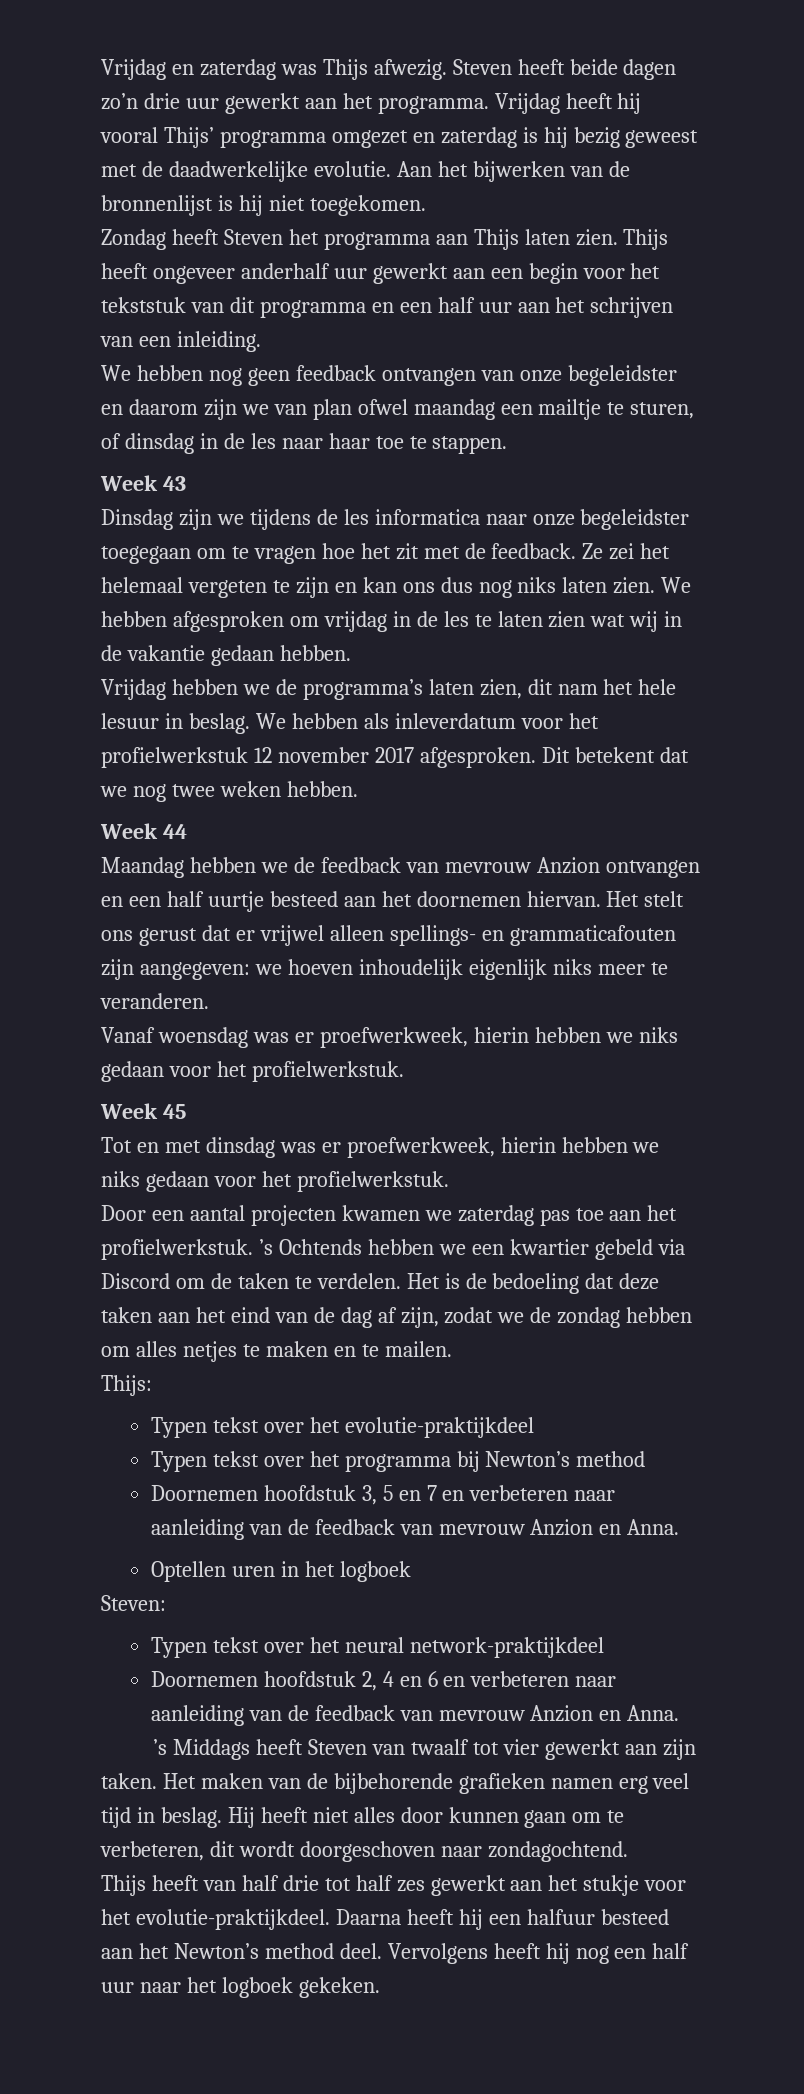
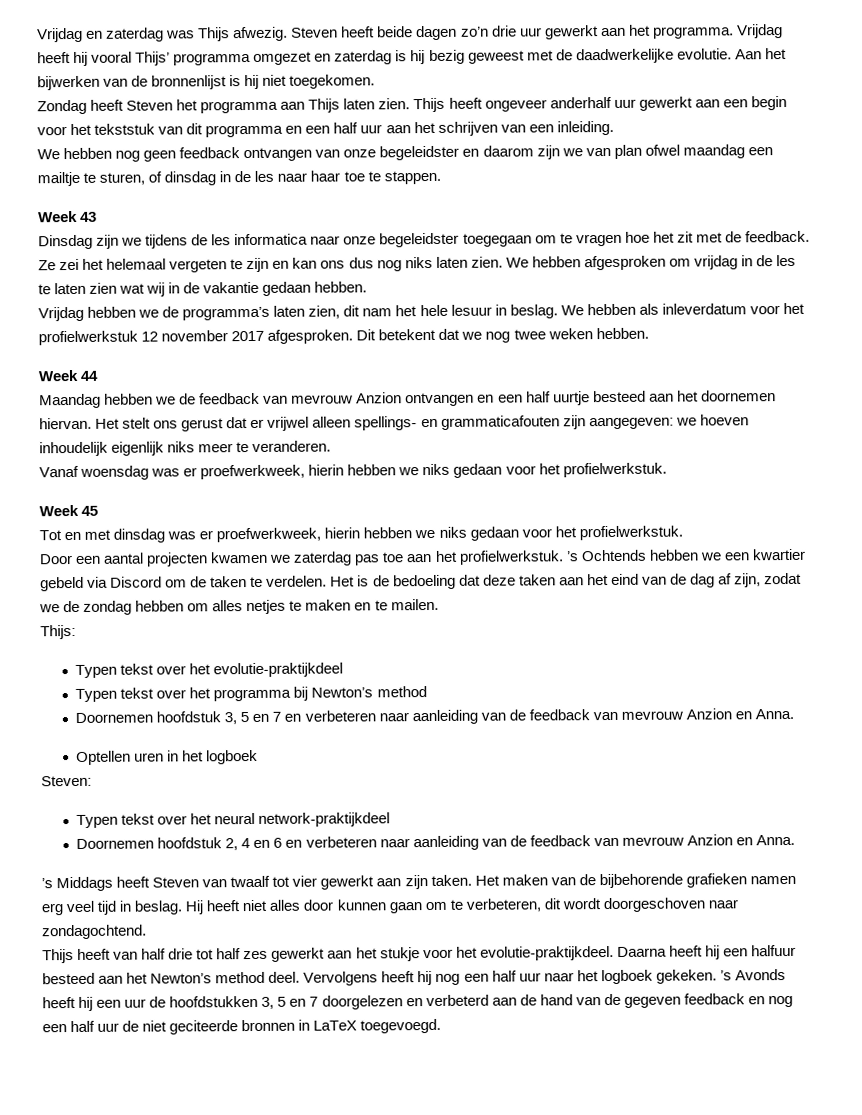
(380, 1987) none -> [719,969,786,981] [42,993,794,1011] [42,1018,442,1035] ’s Avonds heeft hij een uur de hoofdstukken 3, 5 en 7 doorgelezen en verbeterd aan de hand van de gegeven feedback en nog een half uur de niet geciteerde bronnen in LaTeX toegevoegd.

